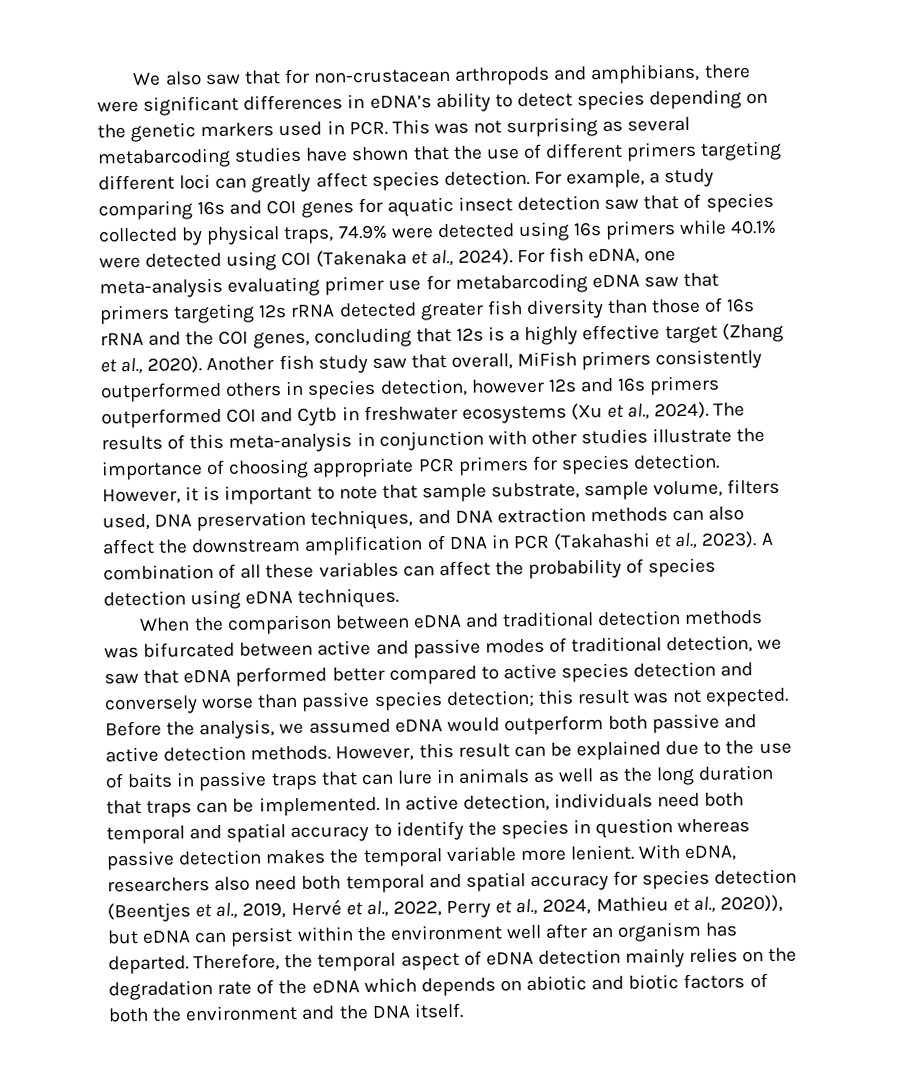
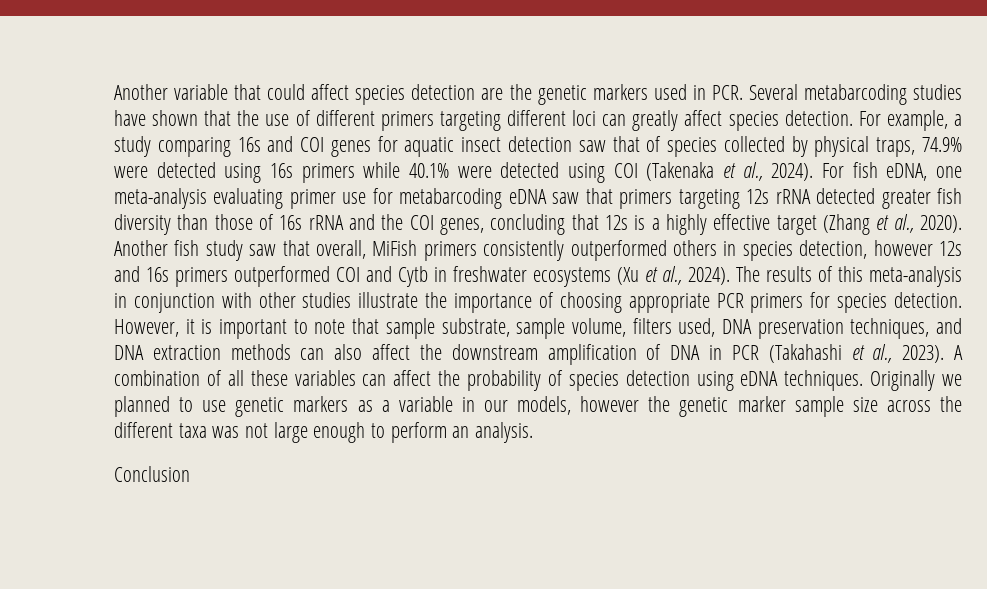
[132,63,751,86] [97,89,769,116] We also saw that for non-crustacean arthropods and amphibians, there were significant differences in eDNA’s ability to detect species depending on -> [114,84,504,105] Another variable that could affect species detection are
[391,116,691,138] This was not surprising as several -> [748,84,798,100] Several
[139,610,764,635] [104,635,783,659] [104,661,754,687] [104,687,790,715] [105,713,758,740] [105,740,792,763] [105,764,774,792] [106,792,745,818] [106,818,751,845] [106,844,738,871] [107,868,798,894] [107,894,783,923] [107,921,739,947] [108,947,798,975] [108,972,768,1001] [108,1002,464,1023] // When the comparison between eDNA and traditional detection methods was bifurcated between active and passive modes of traditional detection, we saw that eDNA performed better compared to active species detection and conversely worse than passive species detection; this result was not expected. Before the analysis, we assumed eDNA would outperform both passive and active detection methods. However, this result can be explained due to the use of baits in passive traps that can lure in animals as well as the long duration that traps can be implemented. In active detection, individuals need both temporal and spatial accuracy to identify the species in question whereas passive detection makes the temporal variable more lenient. With eDNA, researchers also need both temporal and spatial accuracy for species detection (Beentjes et al., 2019, Hervé et al., 2022, Perry et al., 2024, Mathieu et al., 2020)), but eDNA can persist within the environment well after an organism has departed. Therefore, the temporal aspect of eDNA detection mainly relies on the degradation rate of the eDNA which depends on abiotic and biotic factors of both the environment and the DNA itself. -> [870,370,962,391] [114,396,962,417] [114,422,534,443] [114,466,190,482] Originally we planned to use genetic markers as a variable in our models, however the genetic marker sample size across the different taxa was not large enough to perform an analysis. // Conclusion

